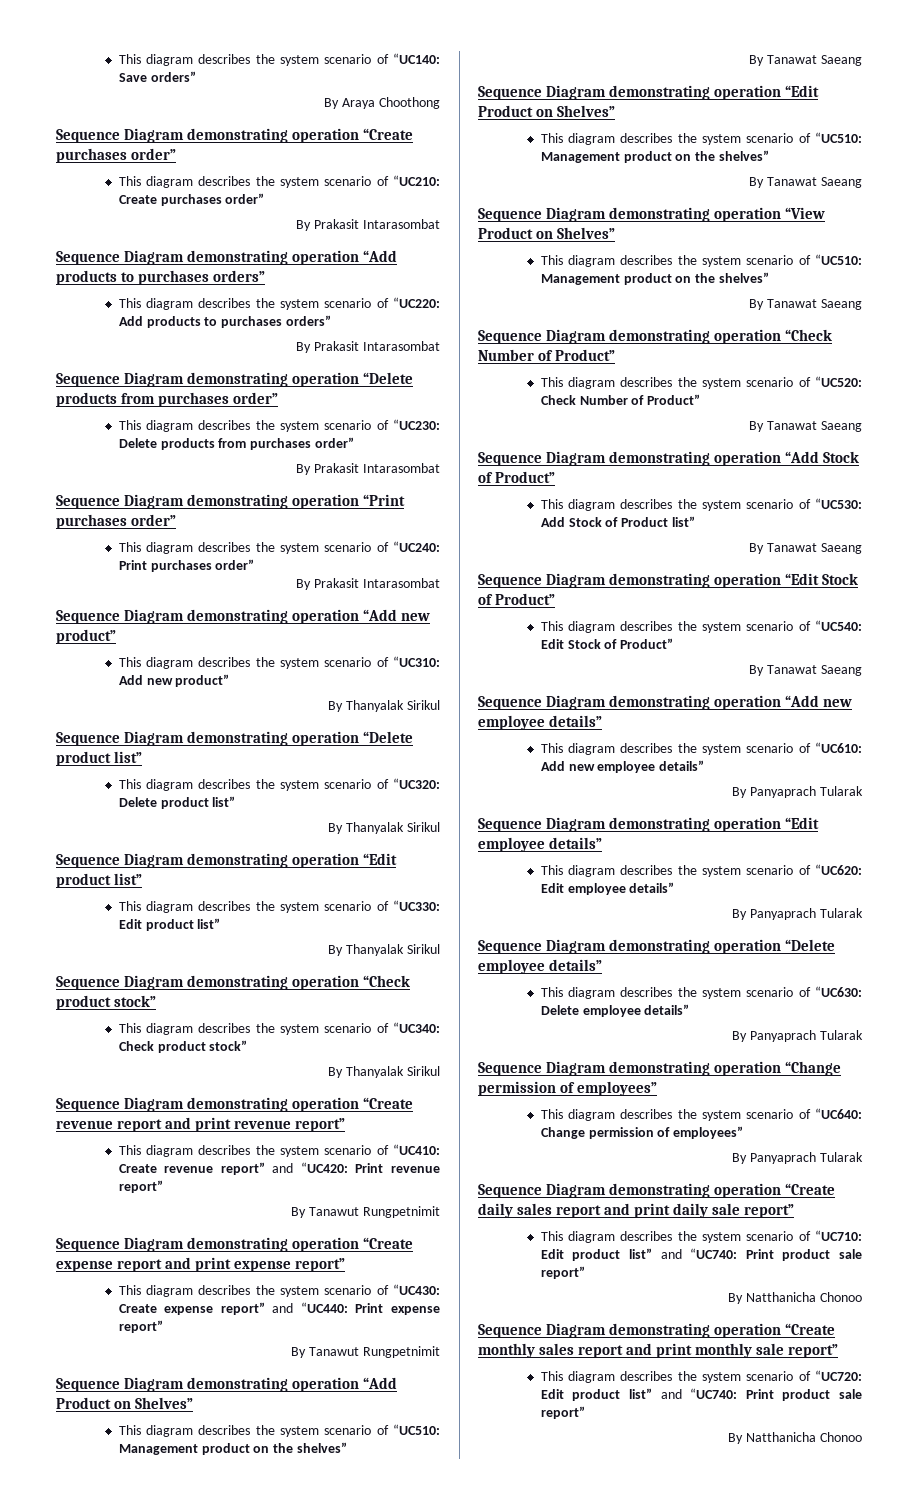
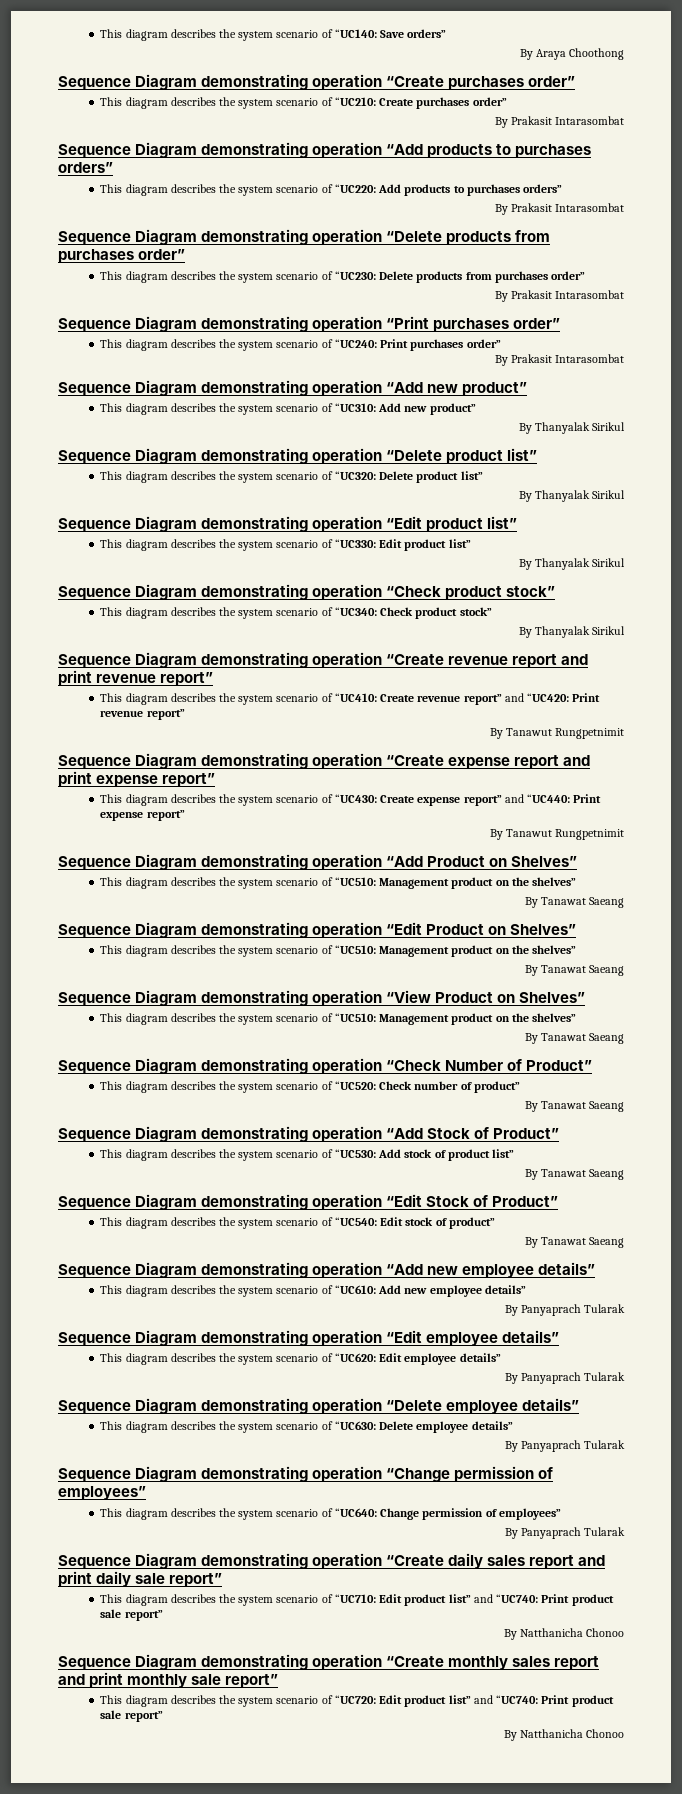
[579,394,701,405] Number of Product” -> [414,1081,520,1093] number of product”
[568,517,669,527] Stock of Product -> [404,1149,490,1161] stock of product
[567,638,674,649] Stock of Product” -> [405,1217,495,1229] stock of product”

